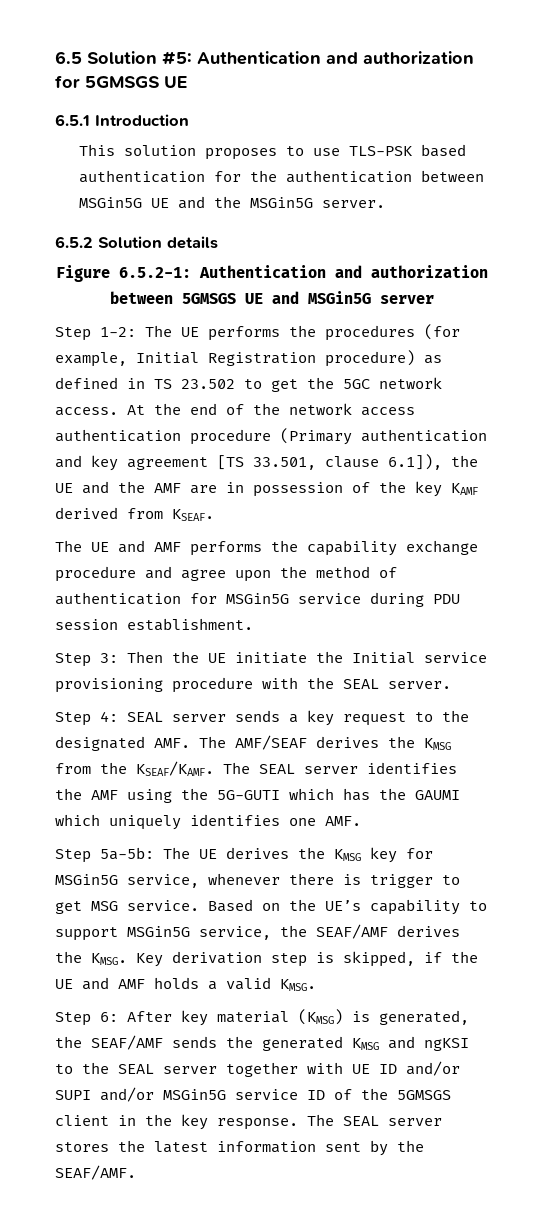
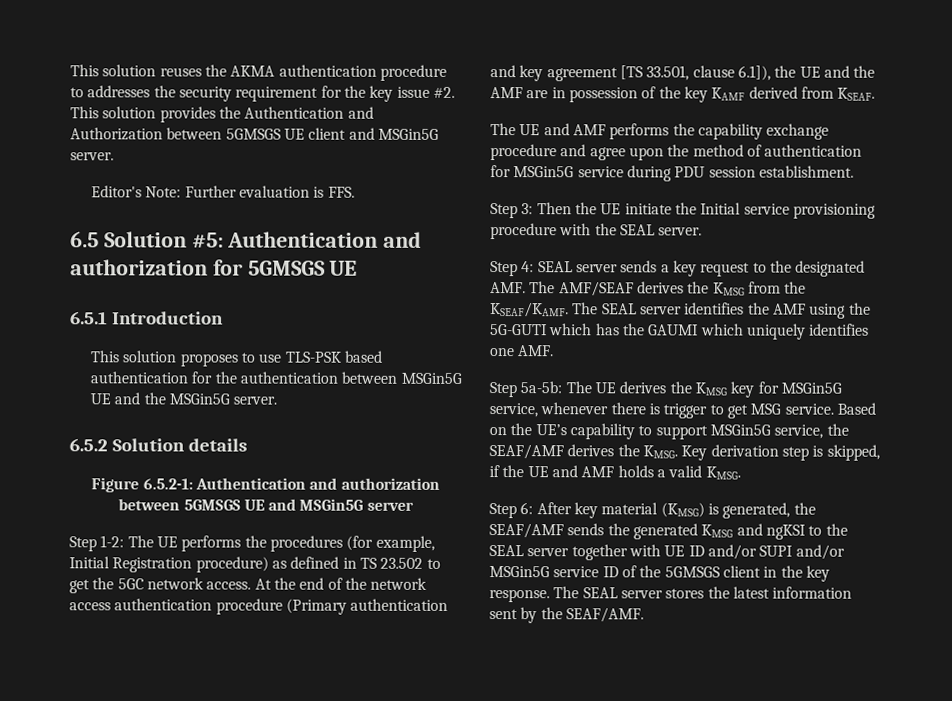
(55, 57) none -> [70,64,447,81] [70,85,455,102] [70,106,374,123] [70,127,439,141] [70,152,114,161] [91,185,355,198] This solution reuses the AKMA authentication procedure to addresses the security requirement for the key issue #2. This solution provides the Authentication and Authorization between 5GMSGS UE client and MSGin5G server. // Editor's Note: Further evaluation is FFS. //

